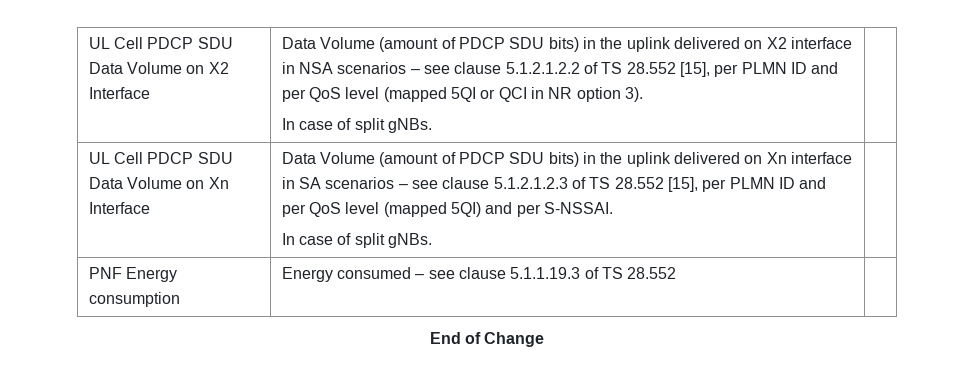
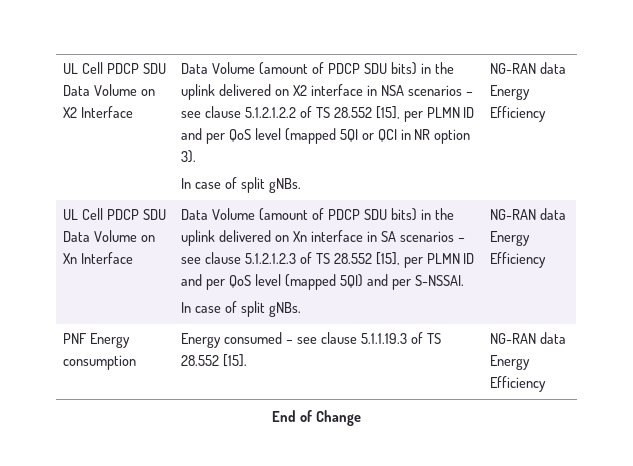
(433, 125) none -> [490,62,567,74] [490,85,531,100] [490,106,547,122] NG-RAN data Energy Efficiency
(433, 240) none -> [490,208,567,220] [490,231,531,246] [490,252,547,268] NG-RAN data Energy Efficiency
(677, 273) | -> [223,354,248,367] [490,332,567,344] [490,355,531,370] [490,376,547,392] [15]. | NG-RAN data Energy Efficiency

